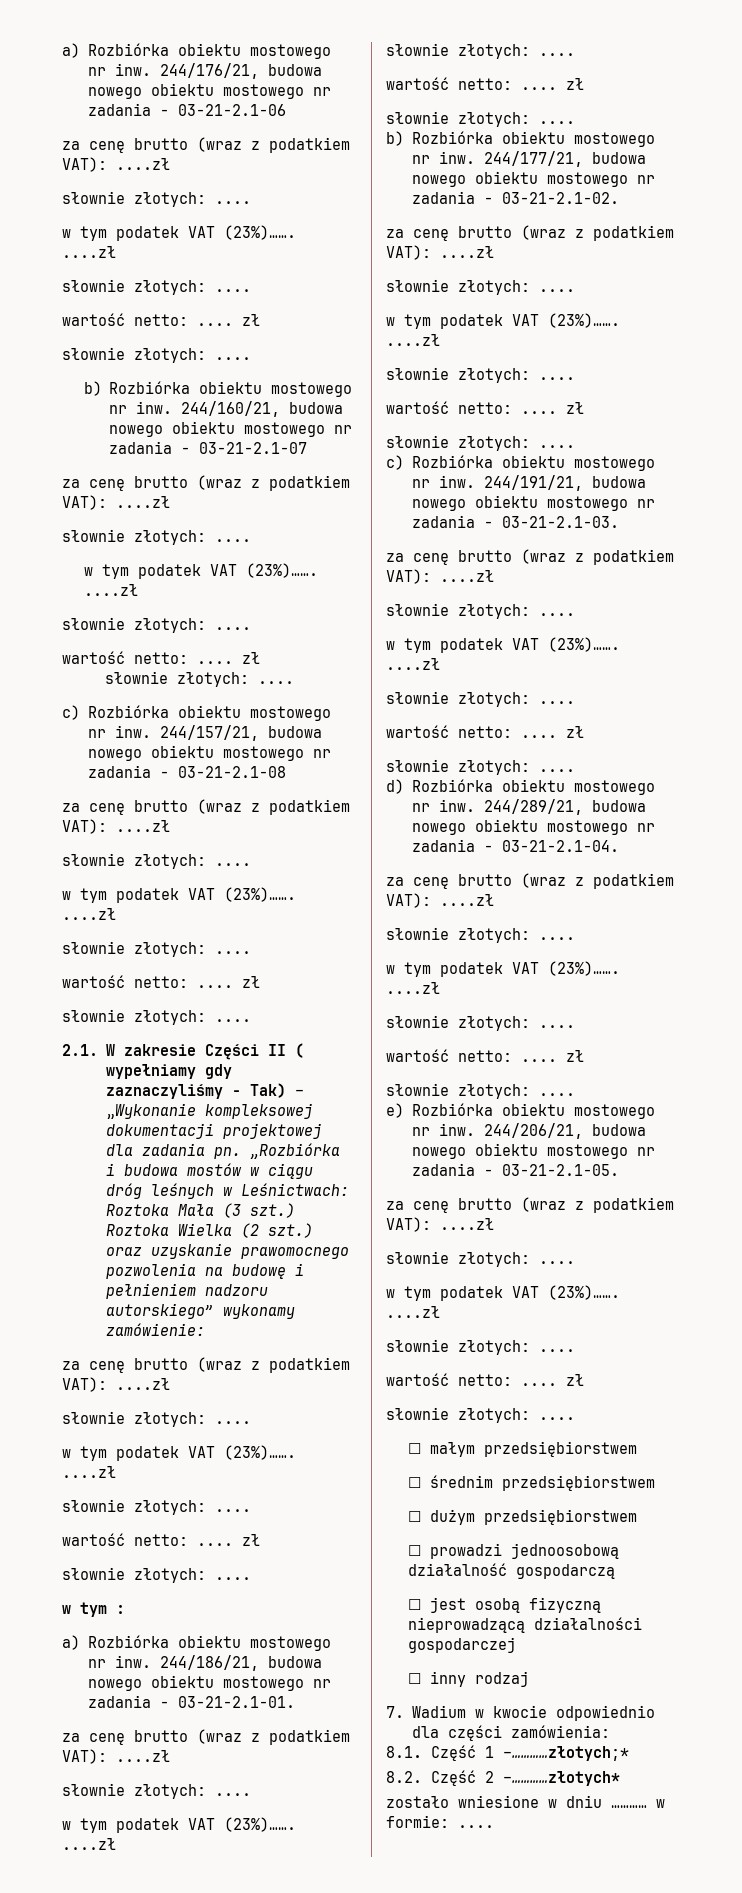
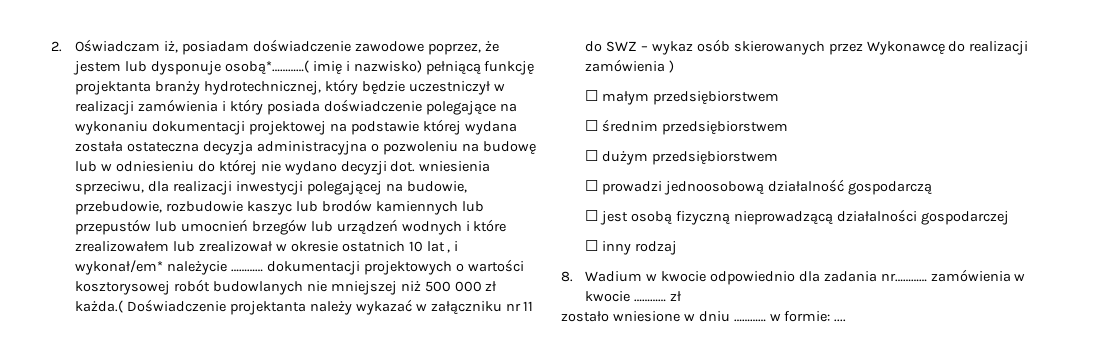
[62,43,331,59] [87,63,322,79] [87,83,331,99] [87,103,286,116] [62,137,350,153] [62,157,170,172] [62,191,251,207] [62,225,296,241] [62,246,116,258] [62,279,251,295] [62,313,260,326] [62,347,251,363] [83,381,353,397] [109,401,344,417] [109,421,353,437] [109,441,308,454] [62,475,350,491] [62,495,170,510] [62,529,251,545] [83,563,318,579] [83,584,138,596] [62,617,251,633] [62,651,260,664] [105,671,295,687] [62,705,331,721] [87,725,322,741] [87,745,331,761] [87,765,286,778] [62,799,350,815] [62,819,170,834] [62,853,251,869] [62,887,296,903] [62,908,116,920] [62,941,251,957] [62,975,260,988] [62,1009,251,1025] [62,1043,304,1060] [105,1064,232,1079] [105,1083,304,1099] [105,1103,313,1119] [105,1123,322,1139] [105,1143,340,1159] [105,1163,313,1179] [105,1183,349,1199] [105,1203,295,1218] [105,1223,313,1238] [105,1243,349,1259] [105,1263,304,1279] [105,1283,268,1299] [105,1303,295,1319] [105,1323,205,1336] [62,1357,350,1373] [62,1377,170,1392] [62,1411,251,1427] [62,1445,296,1461] [62,1466,116,1478] [62,1499,251,1515] [62,1533,260,1546] [62,1567,251,1583] [62,1602,125,1617] [62,1635,331,1651] [87,1655,322,1671] [87,1675,331,1691] [87,1695,295,1708] [62,1729,350,1745] [62,1749,170,1764] [62,1783,251,1799] [62,1817,296,1833] [62,1838,116,1850] [386,43,575,59] [386,77,584,90] [386,111,575,127] [386,131,655,147] [411,151,646,167] [411,171,655,187] [411,191,619,204] [386,225,674,241] [386,245,494,260] [386,279,575,295] [386,313,620,329] [386,334,440,346] [386,367,575,383] [386,401,584,414] [386,435,575,451] [386,455,655,471] [411,475,646,491] [411,495,655,511] [411,515,619,528] [386,549,674,565] [386,569,494,584] [386,603,575,619] [386,637,620,653] [386,658,440,670] [386,691,575,707] [386,725,584,738] [386,759,575,775] [386,779,655,795] [411,799,646,815] [411,819,655,835] [411,839,619,852] [386,873,674,889] [386,893,494,908] [386,927,575,943] [386,961,620,977] [386,982,440,994] [386,1015,575,1031] [386,1049,584,1062] [386,1083,575,1099] [386,1103,655,1119] [411,1123,646,1139] [411,1143,655,1159] [411,1163,619,1176] [386,1197,674,1213] [386,1217,494,1232] [386,1251,575,1267] [386,1285,620,1301] [386,1306,440,1318] [386,1339,575,1355] [386,1373,584,1386] [386,1407,575,1423] a) Rozbiórka obiektu mostowego nr inw. 244/176/21, budowa nowego obiektu mostowego nr zadania - 03-21-2.1-06 // za cenę brutto (wraz z podatkiem VAT): ....zł // słownie złotych: .... // w tym podatek VAT (23%)……. ....zł // słownie złotych: .... // wartość netto: .... zł // słownie złotych: .... // b) Rozbiórka obiektu mostowego nr inw. 244/160/21, budowa nowego obiektu mostowego nr zadania - 03-21-2.1-07 // za cenę brutto (wraz z podatkiem VAT): ....zł // słownie złotych: .... // w tym podatek VAT (23%)……. ....zł // słownie złotych: .... // wartość netto: .... zł // słownie złotych: .... // c) Rozbiórka obiektu mostowego nr inw. 244/157/21, budowa nowego obiektu mostowego nr zadania - 03-21-2.1-08 // za cenę brutto (wraz z podatkiem VAT): ....zł // słownie złotych: .... // w tym podatek VAT (23%)……. ....zł // słownie złotych: .... // wartość netto: .... zł // słownie złotych: .... // 2.1. W zakresie Części II ( wypełniamy gdy zaznaczyliśmy - Tak) – „Wykonanie kompleksowej dokumentacji projektowej dla zadania pn. „Rozbiórka i budowa mostów w ciągu dróg leśnych w Leśnictwach: Roztoka Mała (3 szt.) Roztoka Wielka (2 szt.) oraz uzyskanie prawomocnego pozwolenia na budowę i pełnieniem nadzoru autorskiego” wykonamy zamówienie: // za cenę brutto (wraz z podatkiem VAT): ....zł // słownie złotych: .... // w tym podatek VAT (23%)……. ....zł // słownie złotych: .... // wartość netto: .... zł // słownie złotych: .... // w tym : // a) Rozbiórka obiektu mostowego nr inw. 244/186/21, budowa nowego obiektu mostowego nr zadania - 03-21-2.1-01. // za cenę brutto (wraz z podatkiem VAT): ....zł // słownie złotych: .... // w tym podatek VAT (23%)……. ....zł // słownie złotych: .... // wartość netto: .... zł // słownie złotych: .... // b) Rozbiórka obiektu mostowego nr inw. 244/177/21, budowa nowego obiektu mostowego nr zadania - 03-21-2.1-02. // za cenę brutto (wraz z podatkiem VAT): ....zł // słownie złotych: .... // w tym podatek VAT (23%)……. ....zł // słownie złotych: .... // wartość netto: .... zł // słownie złotych: .... // c) Rozbiórka obiektu mostowego nr inw. 244/191/21, budowa nowego obiektu mostowego nr zadania - 03-21-2.1-03. // za cenę brutto (wraz z podatkiem VAT): ....zł // słownie złotych: .... // w tym podatek VAT (23%)……. ....zł // słownie złotych: .... // wartość netto: .... zł // słownie złotych: .... // d) Rozbiórka obiektu mostowego nr inw. 244/289/21, budowa nowego obiektu mostowego nr zadania - 03-21-2.1-04. // za cenę brutto (wraz z podatkiem VAT): ....zł // słownie złotych: .... // w tym podatek VAT (23%)……. ....zł // słownie złotych: .... // wartość netto: .... zł // słownie złotych: .... // e) Rozbiórka obiektu mostowego nr inw. 244/206/21, budowa nowego obiektu mostowego nr zadania - 03-21-2.1-05. // za cenę brutto (wraz z podatkiem VAT): ....zł // słownie złotych: .... // w tym podatek VAT (23%)……. ....zł // słownie złotych: .... // wartość netto: .... zł // słownie złotych: .... -> [51,39,499,55] [73,60,535,75] [75,79,505,95] [75,99,517,115] [75,119,517,135] [75,141,536,155] [75,159,491,175] [75,181,467,195] [75,199,484,215] [75,219,507,235] [75,241,459,253] [75,259,524,275] [75,279,497,295] [75,299,534,315] [585,39,1029,55] [585,59,675,73] 2. Oświadczam iż, posiadam doświadczenie zawodowe poprzez, że jestem lub dysponuje osobą*…………( imię i nazwisko) pełniącą funkcję projektanta branży hydrotechnicznej, który będzie uczestniczył w realizacji zamówienia i który posiada doświadczenie polegające na wykonaniu dokumentacji projektowej na podstawie której wydana została ostateczna decyzja administracyjna o pozwoleniu na budowę lub w odniesieniu do której nie wydano decyzji dot. wniesienia sprzeciwu, dla realizacji inwestycji polegającej na budowie, przebudowie, rozbudowie kaszyc lub brodów kamiennych lub przepustów lub umocnień brzegów lub urządzeń wodnych i które zrealizowałem lub zrealizował w okresie ostatnich 10 lat , i wykonał/em* należycie ………… dokumentacji projektowych o wartości kosztorysowej robót budowlanych nie mniejszej niż 500 000 zł każda.( Doświadczenie projektanta należy wykazać w załączniku nr 11 do SWZ – wykaz osób skierowanych przez Wykonawcę do realizacji zamówienia )
[386,1706,404,1718] 7. -> [561,271,573,282] 8.
[447,1725,610,1741] [386,1745,629,1761] [386,1770,620,1786] części zamówienia: // 8.1. Część 1 –…………złotych;* // 8.2. Część 2 –…………złotych* -> [823,269,1026,282] [585,291,681,302] zadania nr………… zamówienia w kwocie ………… zł

